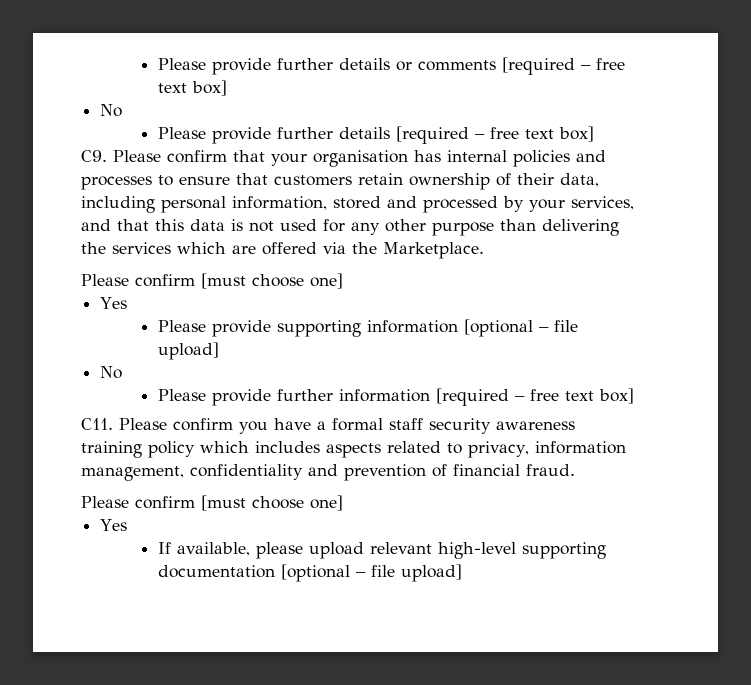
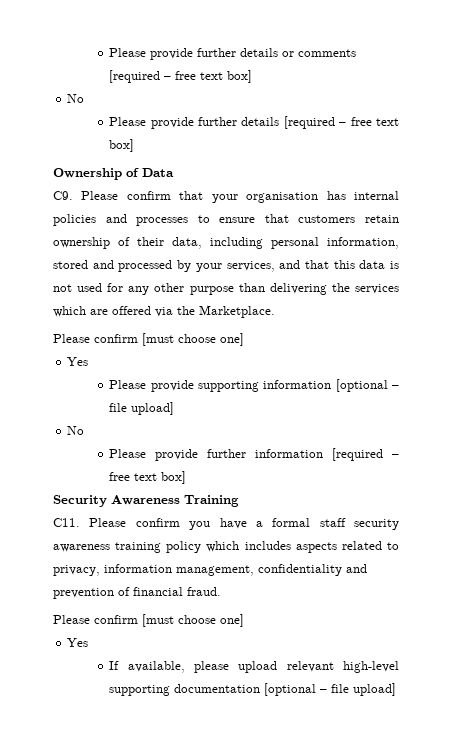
(594, 134) none -> [53,168,174,180] // Ownership of Data
(634, 396) none -> [53,495,239,507] // Security Awareness Training

